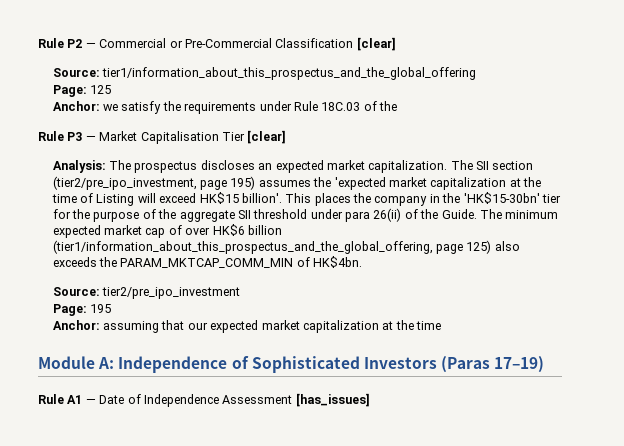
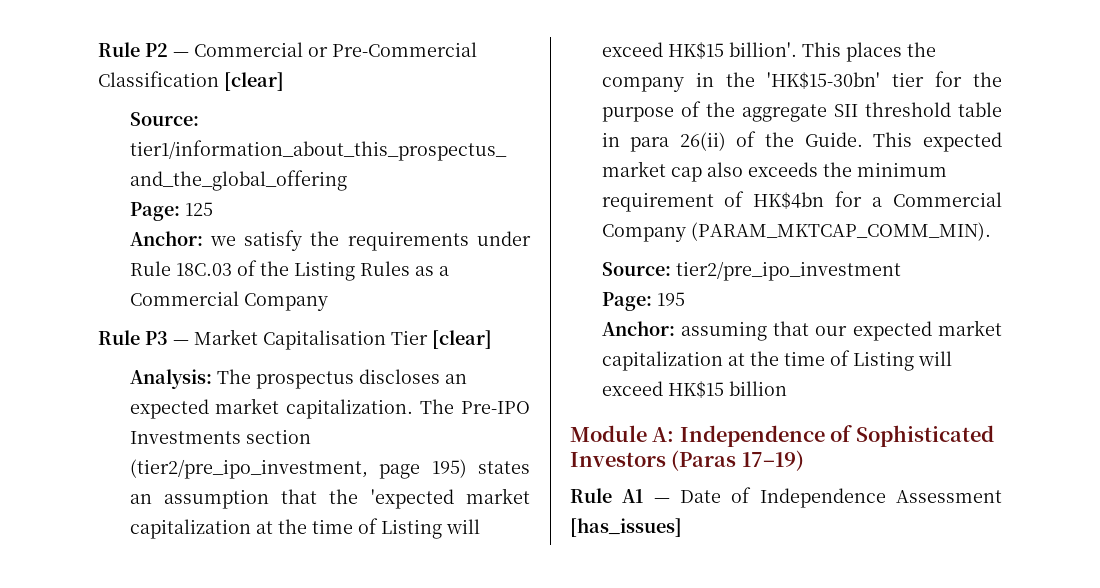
(398, 106) none -> [293,261,449,281] [129,291,328,311] Listing Rules as a Commercial Company
[476,161,490,170] SII -> [461,401,530,414] [129,431,241,444] Pre-IPO Investments
[258,180,311,187] assumes -> [478,461,530,474] [129,489,318,509] states an assumption that
[310,209,343,219] under -> [958,102,1002,117] [601,132,620,147] table in
[479,209,559,219] The minimum -> [873,132,913,147] This
[168,224,282,236] [52,240,520,254] [52,256,363,268] of over HK$6 billion (tier1/information_about_this_prospectus_and_the_global_offering, page 125) also exceeds the PARAM_MKTCAP_COMM_MIN of HK$4bn. -> [706,162,947,177] [601,191,1002,212] [601,222,991,242] also exceeds the minimum requirement of HK$4bn for a Commercial Company (PARAM_MKTCAP_COMM_MIN).
(442, 325) none -> [829,350,952,371] [601,381,787,398] of Listing will exceed HK$15 billion

